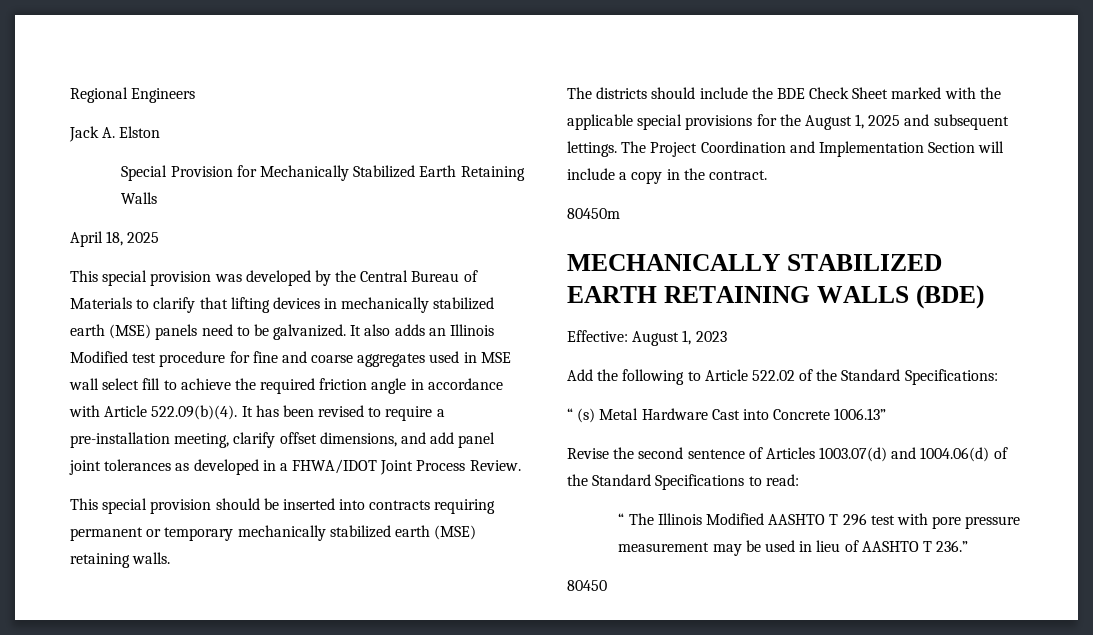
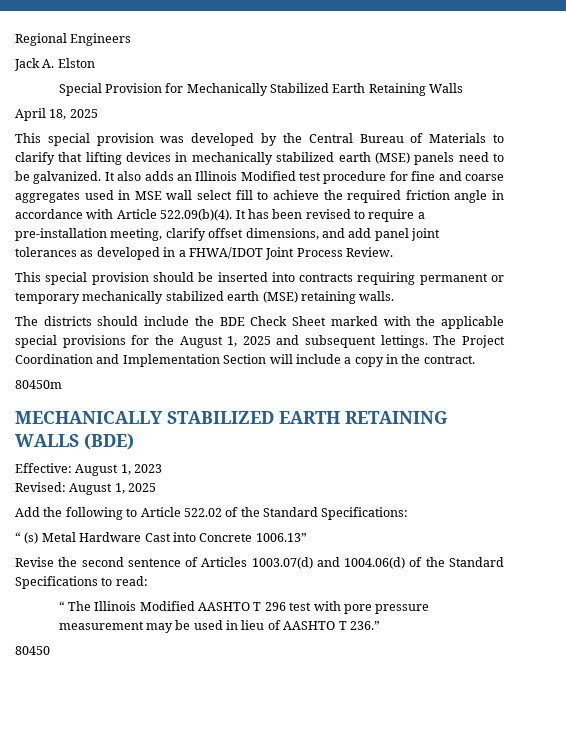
(727, 336) none -> [15,482,157,495] // Revised: August 1, 2025

